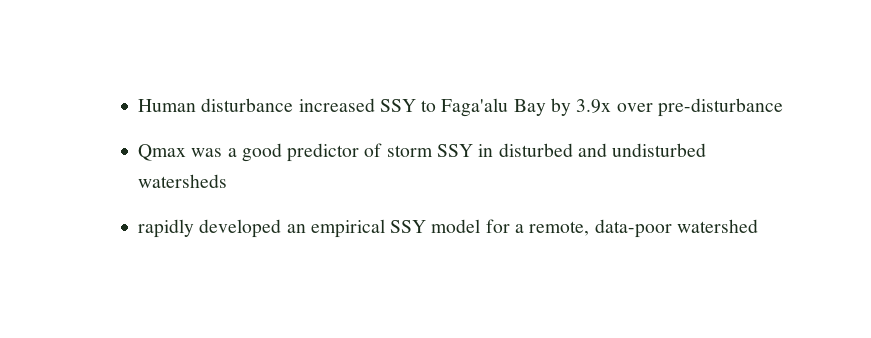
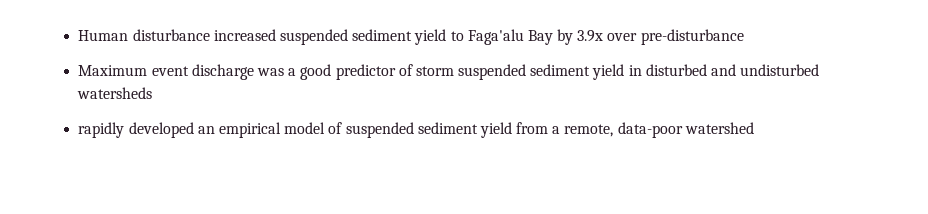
[379,99,416,112] SSY -> [280,29,447,45] suspended sediment yield
[138,144,187,161] Qmax -> [78,64,254,80] Maximum event discharge
[437,144,474,157] SSY -> [458,64,625,80] suspended sediment yield
[390,219,510,233] SSY model for -> [284,122,549,138] model of suspended sediment yield from

